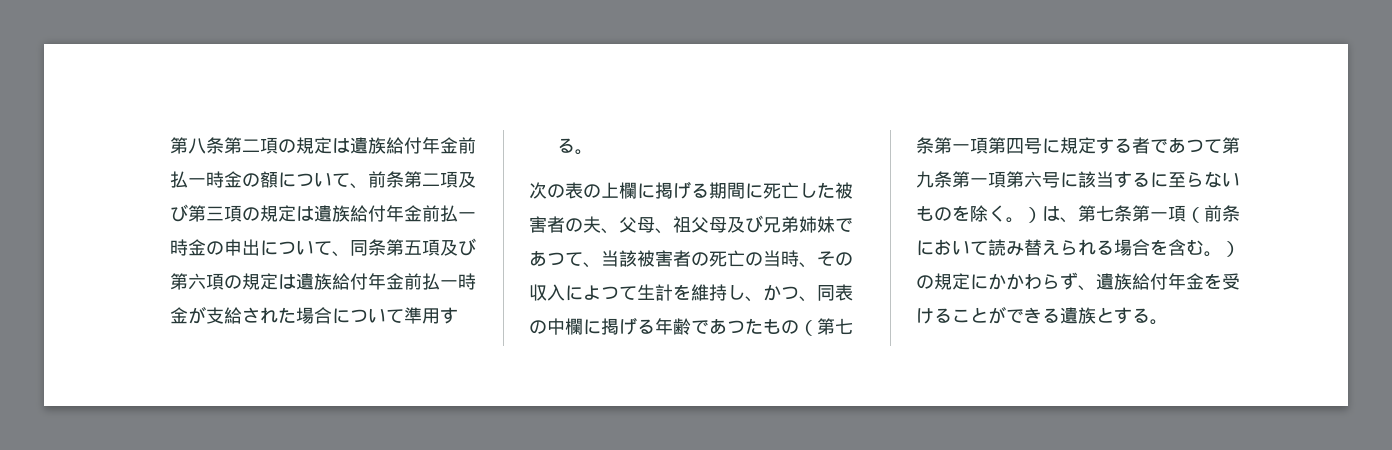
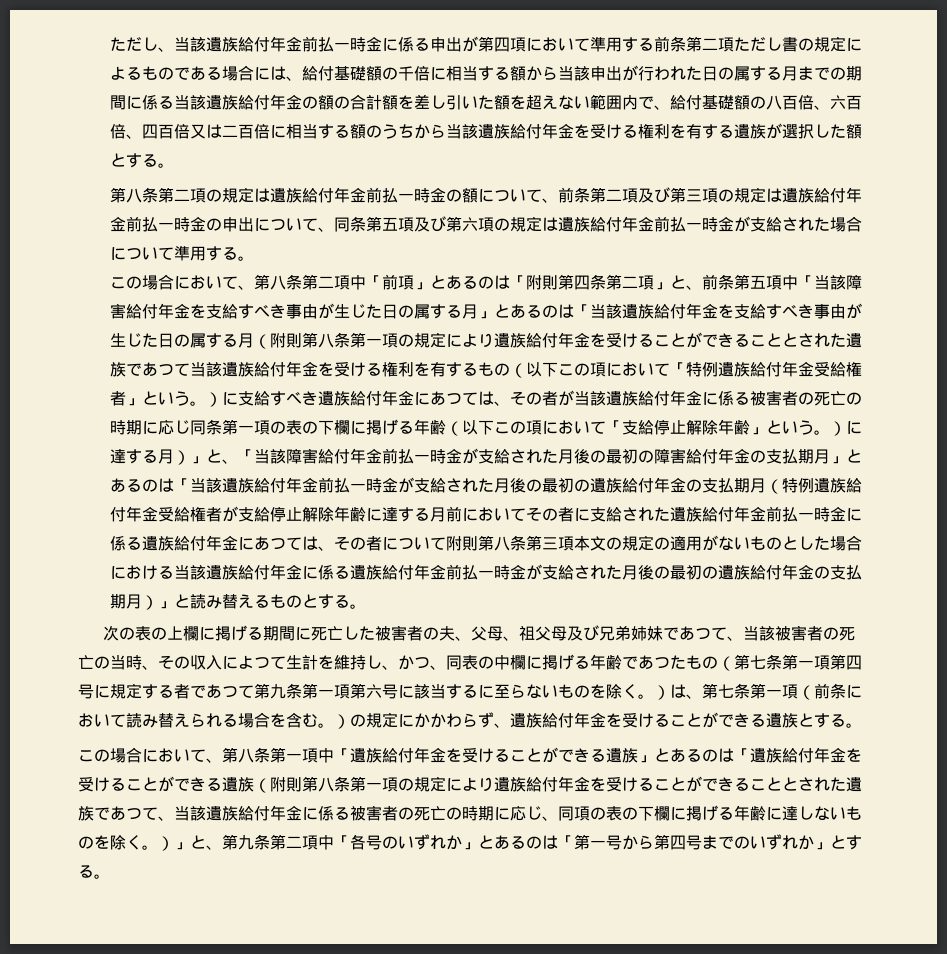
(169, 145) none -> [109,36,862,52] [109,65,862,81] [109,94,862,110] [109,123,862,139] [109,153,174,168] ただし、当該遺族給付年金前払一時金に係る申出が第四項において準用する前条第二項ただし書の規定によるものである場合には、給付基礎額の千倍に相当する額から当該申出が行われた日の属する月までの期間に係る当該遺族給付年金の額の合計額を差し引いた額を超えない範囲内で、給付基礎額の八百倍、六百倍、四百倍又は二百倍に相当する額のうちから当該遺族給付年金を受ける権利を有する遺族が選択した額とする。 //
(593, 152) none -> [109,274,862,290] [109,303,862,319] [109,332,862,349] [109,361,862,378] [109,390,862,407] [109,419,862,436] [109,448,862,465] [109,477,862,494] [109,506,862,522] [109,535,862,551] [109,564,862,580] [109,594,366,610] // この場合において、第八条第二項中「前項」とあるのは「附則第四条第二項」と、前条第五項中「当該障害給付年金を支給すべき事由が生じた日の属する月」とあるのは「当該遺族給付年金を支給すべき事由が生じた日の属する月（附則第八条第一項の規定により遺族給付年金を受けることができることとされた遺族であつて当該遺族給付年金を受ける権利を有するもの（以下この項において「特例遺族給付年金受給権者」という。）に支給すべき遺族給付年金にあつては、その者が当該遺族給付年金に係る被害者の死亡の時期に応じ同条第一項の表の下欄に掲げる年齢（以下この項において「支給停止解除年齢」という。）に達する月）」と、「当該障害給付年金前払一時金が支給された月後の最初の障害給付年金の支払期月」とあるのは「当該遺族給付年金前払一時金が支給された月後の最初の遺族給付年金の支払期月（特例遺族給付年金受給権者が支給停止解除年齢に達する月前においてその者に支給された遺族給付年金前払一時金に係る遺族給付年金にあつては、その者について附則第八条第三項本文の規定の適用がないものとした場合における当該遺族給付年金に係る遺族給付年金前払一時金が支給された月後の最初の遺族給付年金の支払期月）」と読み替えるものとする。
(1168, 322) none -> [78,747,862,763] [78,776,862,793] [78,805,862,821] [78,834,862,851] [78,865,110,879] // この場合において、第八条第一項中「遺族給付年金を受けることができる遺族」とあるのは「遺族給付年金を受けることができる遺族（附則第八条第一項の規定により遺族給付年金を受けることができることとされた遺族であつて、当該遺族給付年金に係る被害者の死亡の時期に応じ、同項の表の下欄に掲げる年齢に達しないものを除く。）」と、第九条第二項中「各号のいずれか」とあるのは「第一号から第四号までのいずれか」とする。

